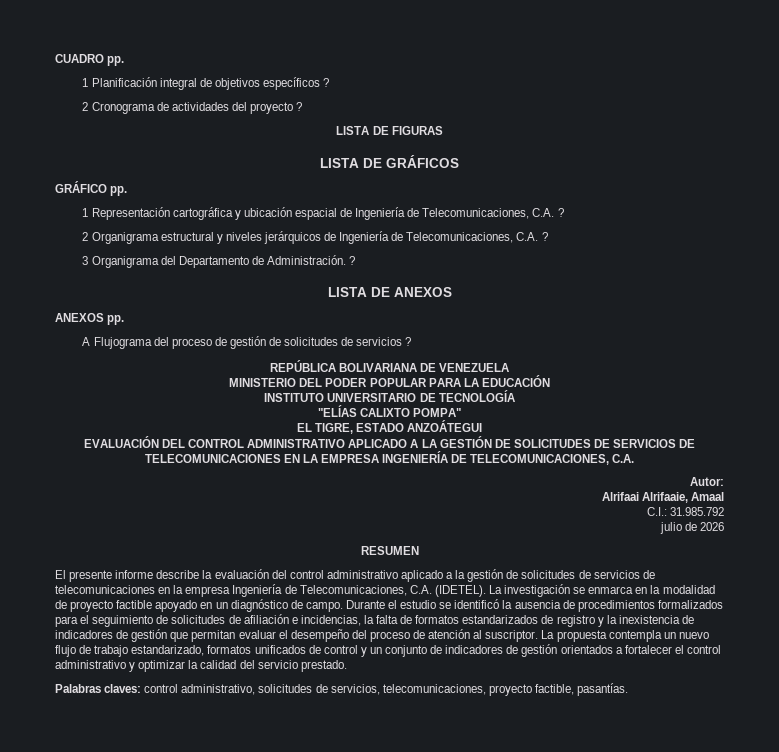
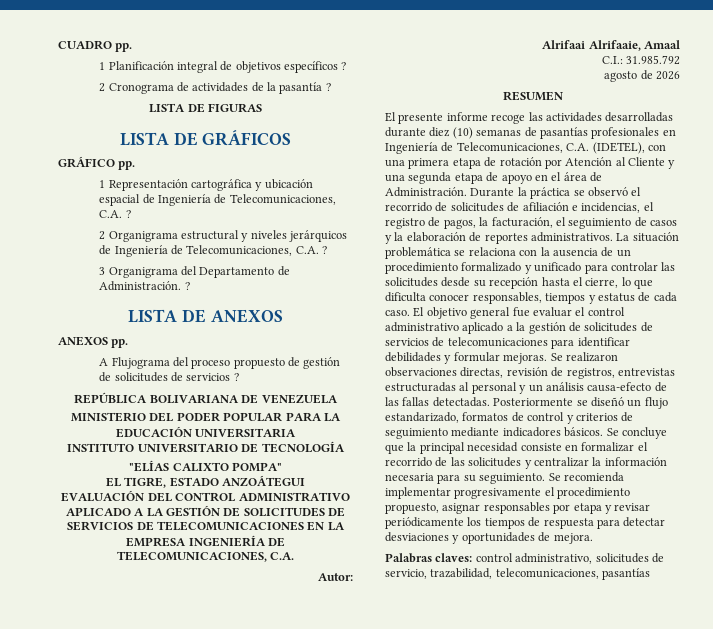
[231,102,293,114] del proyecto -> [251,82,323,94] de la pasantía
(212, 343) none -> [233,358,285,369] propuesto
(550, 381) none -> [195,428,297,438] UNIVERSITARIA
[659,522,682,534] julio -> [604,71,638,82] agosto
[156,569,287,579] describe la evaluación del -> [491,112,674,124] [385,127,676,139] [385,142,666,154] [385,157,676,169] [385,172,602,184] [385,187,642,199] [385,202,654,213] [385,217,677,229] [385,232,679,244] [385,247,631,259] [385,262,676,274] [385,277,653,289] [385,292,677,304] [385,307,586,319] recoge las actividades desarrolladas durante diez (10) semanas de pasantías profesionales en Ingeniería de Telecomunicaciones, C.A. (IDETEL), con una primera etapa de rotación por Atención al Cliente y una segunda etapa de apoyo en el área de Administración. Durante la práctica se observó el recorrido de solicitudes de afiliación e incidencias, el registro de pagos, la facturación, el seguimiento de casos y la elaboración de reportes administrativos. La situación problemática se relaciona con la ausencia de un procedimiento formalizado y unificado para controlar las solicitudes desde su recepción hasta el cierre, lo que dificulta conocer responsables, tiempos y estatus de cada caso. El objetivo general fue evaluar el
[158,584,715,597] [55,599,723,612] [55,614,694,627] [55,629,709,642] [55,645,129,657] en la empresa Ingeniería de Telecomunicaciones, C.A. (IDETEL). La investigación se enmarca en la modalidad de proyecto factible apoyado en un diagnóstico de campo. Durante el estudio se identificó la ausencia de procedimientos formalizados para el seguimiento de solicitudes de afiliación e incidencias, la falta de formatos estandarizados de registro y la inexistencia de indicadores de gestión que permitan evaluar el desempeño del proceso de atención al suscriptor. La propuesta contempla un nuevo flujo de trabajo -> [551,337,630,349] [385,352,618,364] [385,367,675,379] [385,382,667,394] [385,397,668,409] para identificar debilidades y formular mejoras. Se realizaron observaciones directas, revisión de registros, entrevistas estructuradas al personal y un análisis causa-efecto de las fallas detectadas. Posteriormente se diseñó un flujo
[254,645,306,654] unificados -> (509, 416) none
[369,644,721,657] [55,660,347,672] un conjunto de indicadores de gestión orientados a fortalecer el control administrativo y optimizar la calidad del servicio prestado. -> [575,412,634,422] [385,427,667,439] [385,442,648,454] [385,457,667,469] [385,472,624,484] [385,487,631,499] [385,502,651,514] [385,517,666,529] [385,532,593,544] criterios de seguimiento mediante indicadores básicos. Se concluye que la principal necesidad consiste en formalizar el recorrido de las solicitudes y centralizar la información necesaria para su seguimiento. Se recomienda implementar progresivamente el procedimiento propuesto, asignar responsables por etapa y revisar periódicamente los tiempos de respuesta para detectar desviaciones y oportunidades de mejora.
[330,683,629,696] servicios, telecomunicaciones, proyecto factible, pasantías. -> [385,568,651,580] servicio, trazabilidad, telecomunicaciones, pasantías

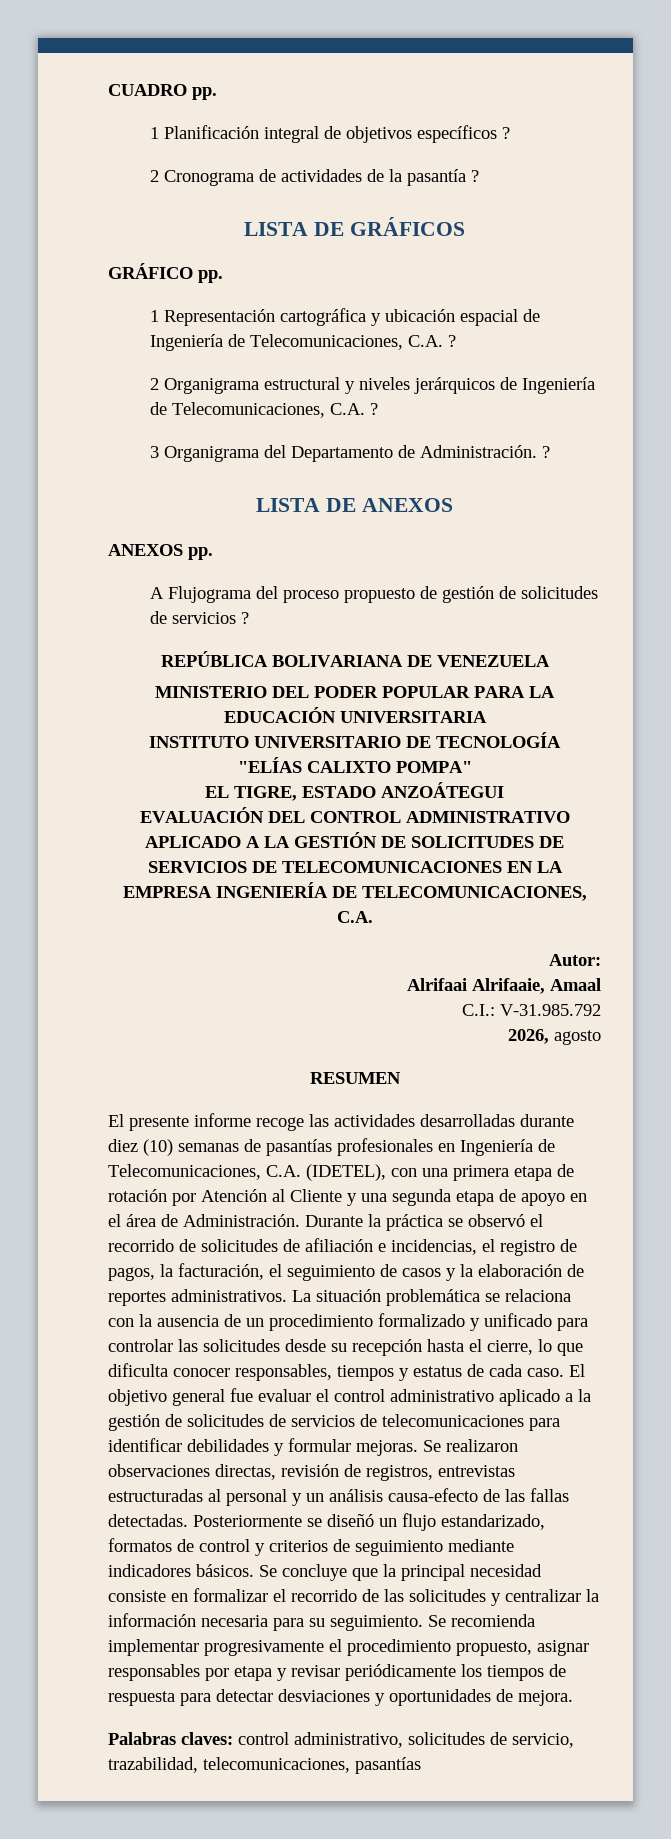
[149,103,262,113] // LISTA DE FIGURAS -> (480, 176) none
[626,55,680,65] 31.985.792 // -> [500,1004,601,1016] [508,1029,549,1044] V-31.985.792 // 2026,
[640,70,680,80] de 2026 -> (601, 1037) none

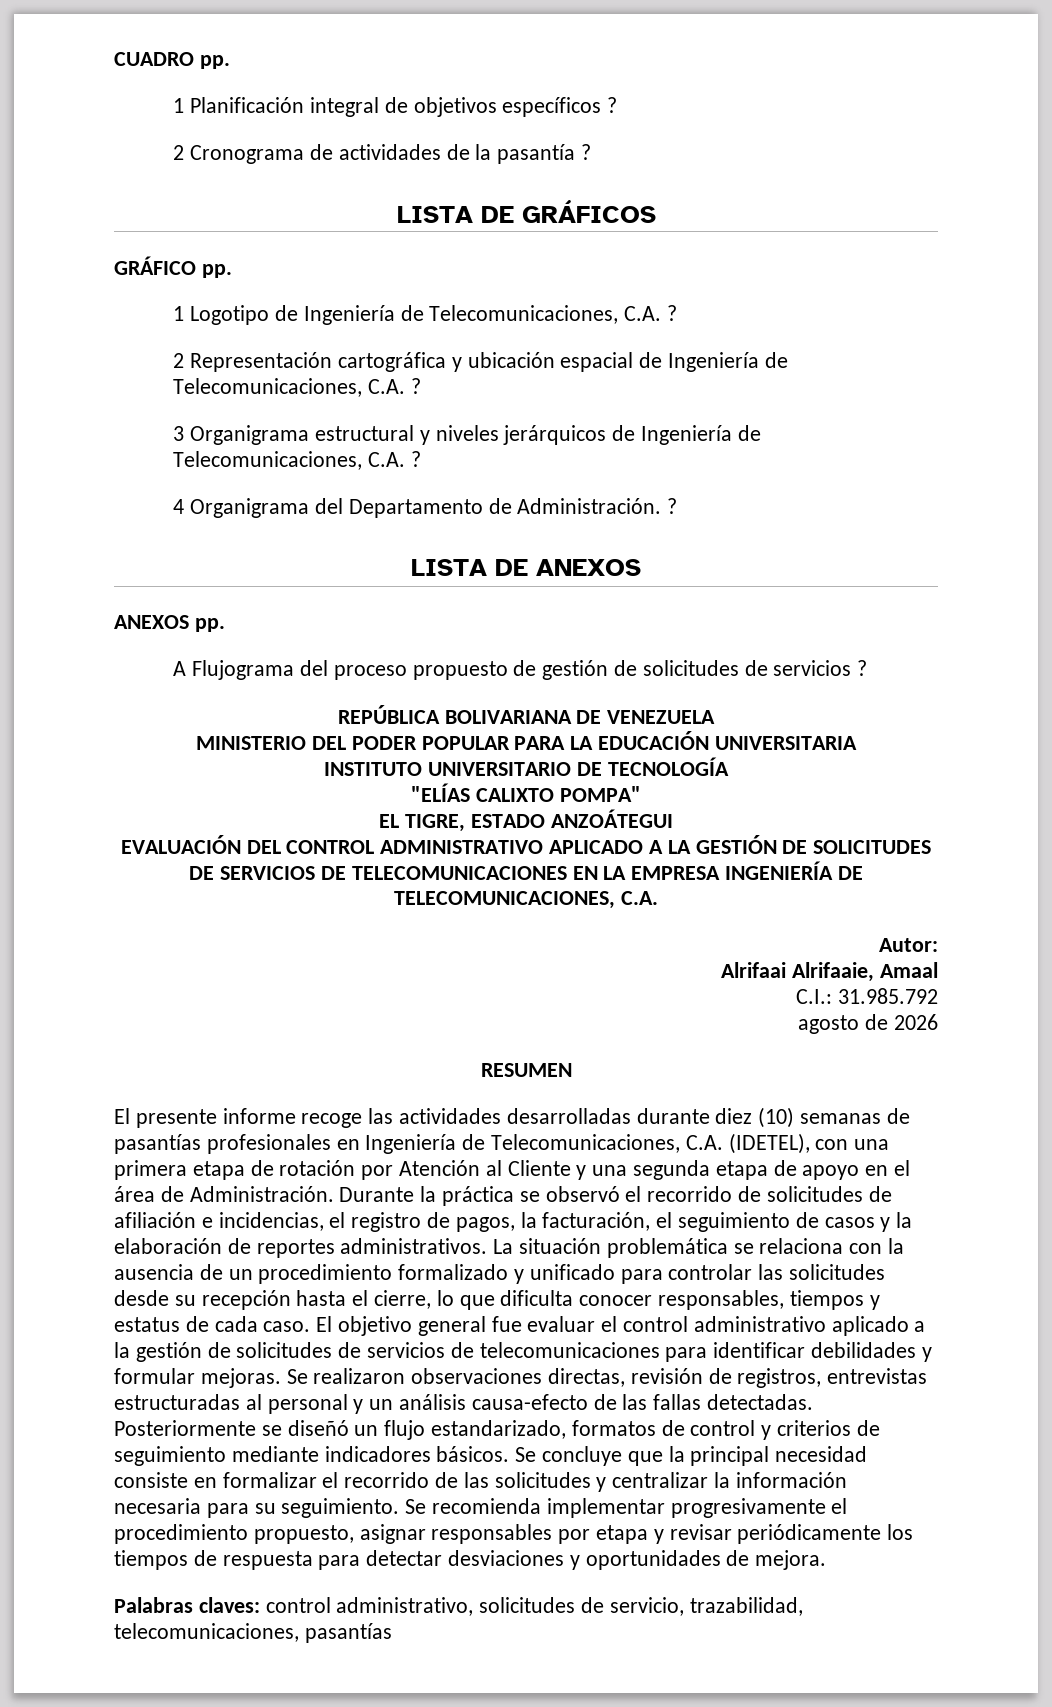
(160, 316) none -> [190,305,677,325] [173,353,185,368] Logotipo de Ingeniería de Telecomunicaciones, C.A. ? // 2
[150,378,160,390] 2 -> [173,426,185,441] 3
[150,446,160,458] 3 -> [173,499,185,514] 4
[500,1004,601,1016] [508,1029,549,1044] V-31.985.792 // 2026, -> [837,988,938,1004] 31.985.792 //
(601, 1037) none -> [865,1014,938,1030] de 2026

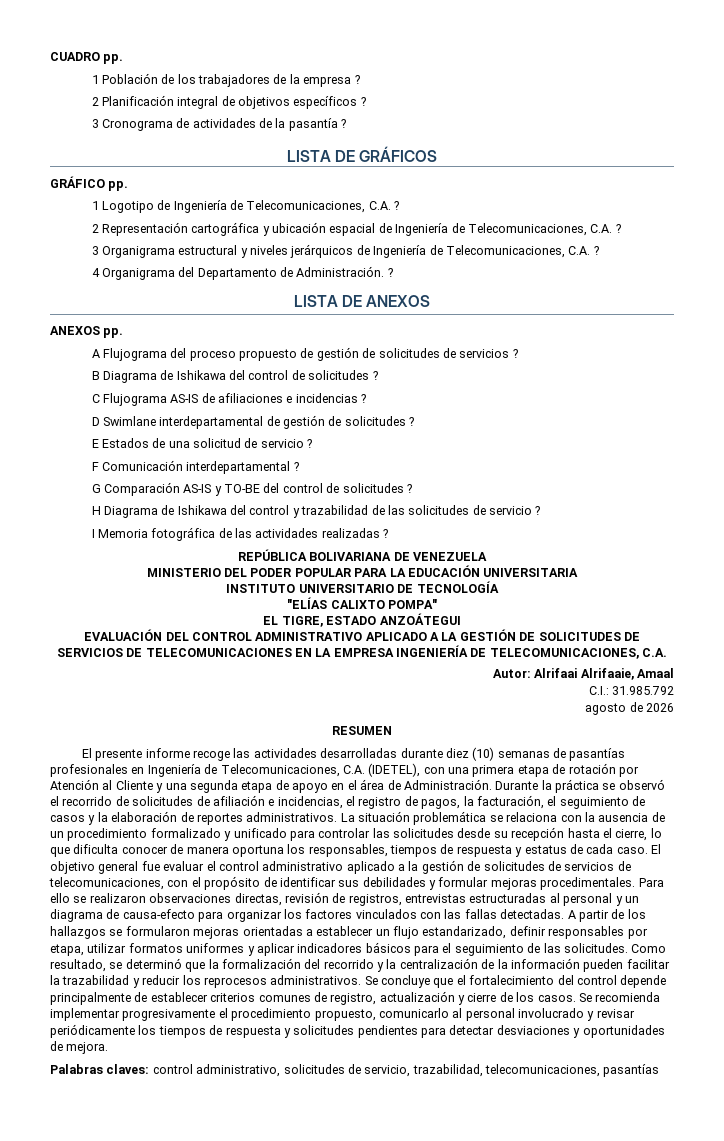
(185, 105) none -> [101,73,360,87] [91,97,99,106] Población de los trabajadores de la empresa ? // 2
[173,145,185,160] 2 -> [91,119,99,128] 3
(868, 668) none -> [91,370,378,383] [91,393,367,406] [91,415,415,429] [91,438,313,448] [91,460,299,474] [91,482,412,496] [91,505,541,518] [91,527,389,541] // B Diagrama de Ishikawa del control de solicitudes ? // C Flujograma AS-IS de afiliaciones e incidencias ? // D Swimlane interdepartamental de gestión de solicitudes ? // E Estados de una solicitud de servicio ? // F Comunicación interdepartamental ? // G Comparación AS-IS y TO-BE del control de solicitudes ? // H Diagrama de Ishikawa del control y trazabilidad de las solicitudes de servicio ? // I Memoria fotográfica de las actividades realizadas ?
(938, 945) // -> (531, 673) none
[658,1290,864,1310] responsables, tiempos -> [170,844,512,857] de manera oportuna los responsables, tiempos de respuesta
[479,1342,932,1362] [114,1368,308,1388] telecomunicaciones para identificar debilidades y formular mejoras. Se -> [49,876,664,890] [50,893,87,903] telecomunicaciones, con el propósito de identificar sus debilidades y formular mejoras procedimentales. Para ello se
[399,1394,814,1410] [114,1420,880,1440] [114,1446,868,1466] [114,1472,847,1492] [114,1498,400,1518] análisis causa-efecto de las fallas detectadas. Posteriormente se diseñó un flujo estandarizado, formatos de control y criterios de seguimiento mediante indicadores básicos. Se concluye que la principal necesidad consiste en formalizar el recorrido de las solicitudes y centralizar la información necesaria para su seguimiento. -> [50,909,646,922] [50,926,648,939] [50,942,667,956] [50,958,670,972] [50,975,667,988] [50,991,576,1005] diagrama de causa-efecto para organizar los factores vinculados con las fallas detectadas. A partir de los hallazgos se formularon mejoras orientadas a establecer un flujo estandarizado, definir responsables por etapa, utilizar formatos uniformes y aplicar indicadores básicos para el seguimiento de las solicitudes. Como resultado, se determinó que la formalización del recorrido y la centralización de la información pueden facilitar la trazabilidad y reducir los reprocesos administrativos. Se concluye que el fortalecimiento del control depende principalmente de establecer criterios comunes de registro, actualización y cierre de los casos.
[359,1524,649,1544] asignar responsables por etapa -> [378,1008,584,1021] comunicarlo al personal involucrado
(313, 1560) none -> [283,1025,418,1038] y solicitudes pendientes

